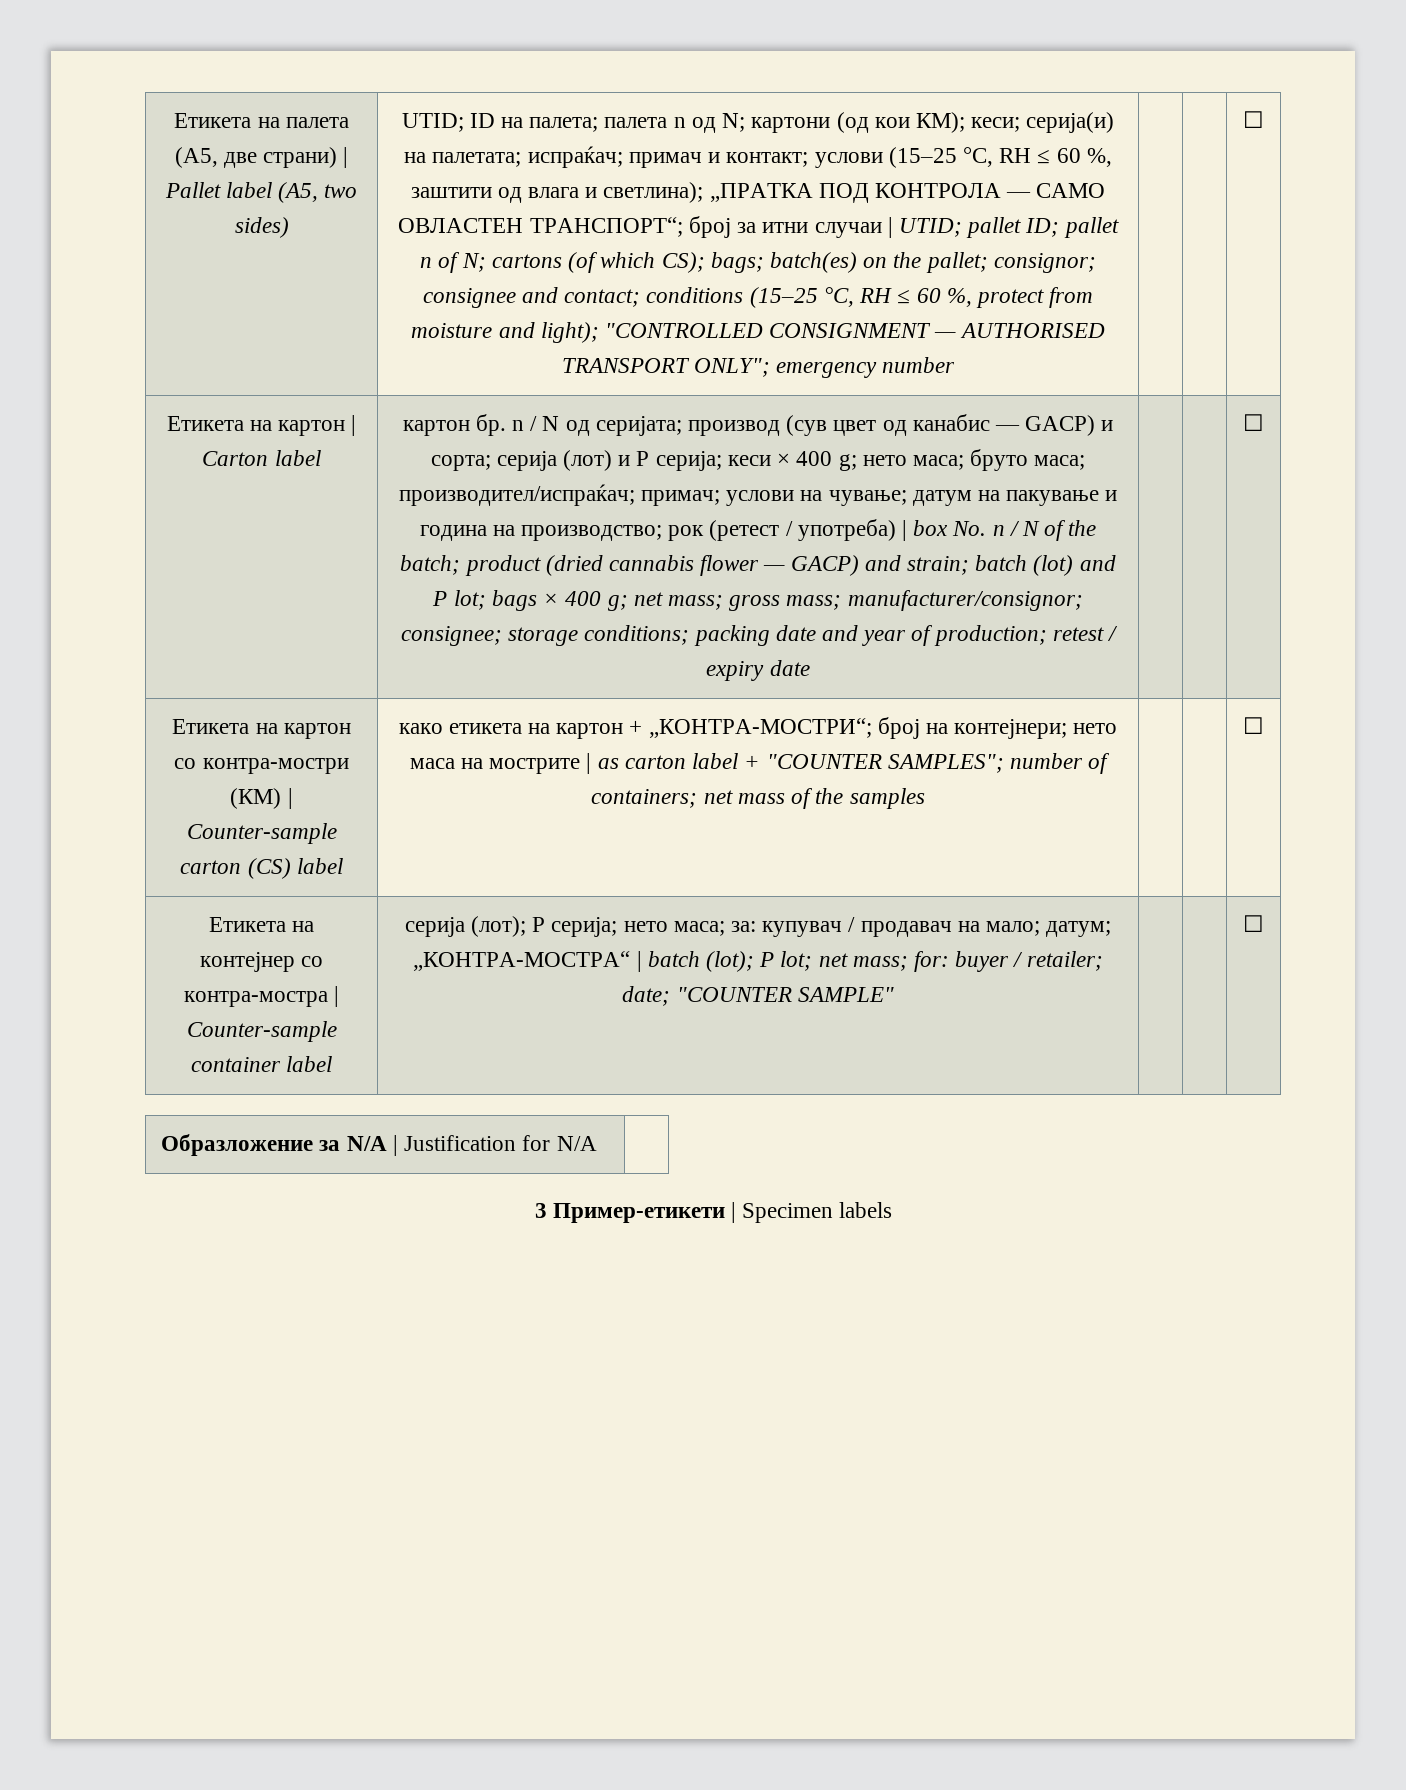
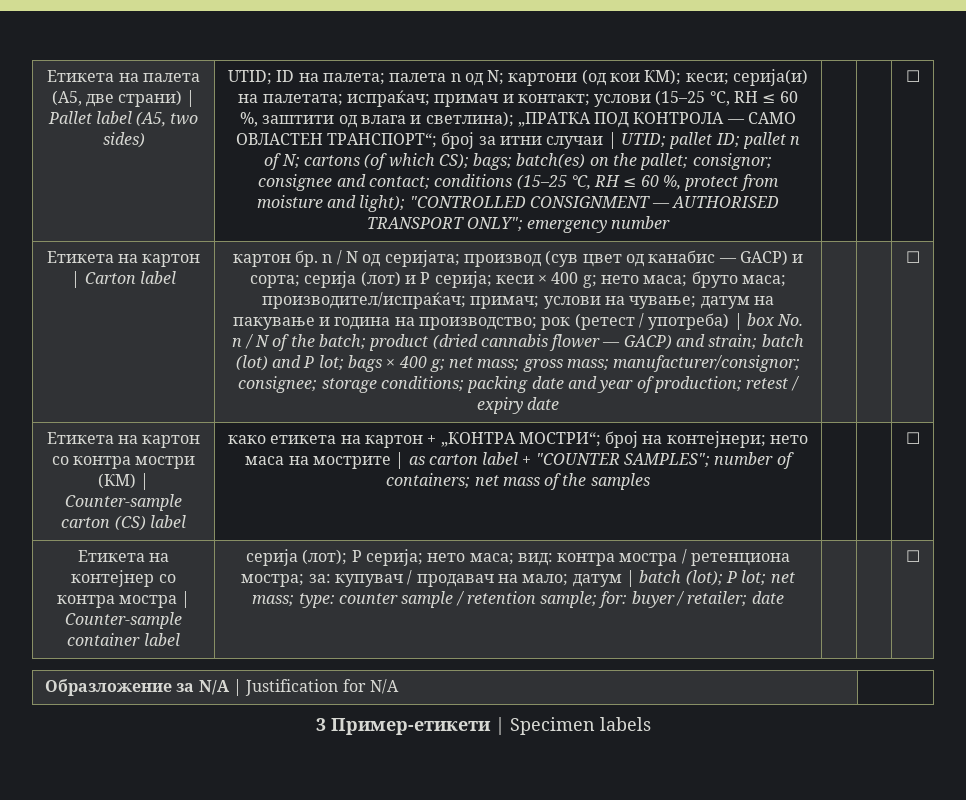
[202,758,349,774] контра-мостри -> [73,456,196,469] контра мостри
[648,718,872,738] „КОНТРА-МОСТРИ“; -> [440,432,601,447] „КОНТРА МОСТРИ“;
[183,991,328,1007] контра-мостра -> [56,595,177,608] контра мостра
(725, 928) none -> [517,549,791,566] [241,574,305,587] вид: контра мостра / ретенциона мостра;
[1046,921,1112,937] [413,951,631,971] датум; „КОНТРА-МОСТРА“ -> [572,574,622,587] датум
(908, 963) none -> [298,591,598,608] type: counter sample / retention sample;
[622,986,894,1006] date; "COUNTER SAMPLE" -> [751,591,784,604] date

